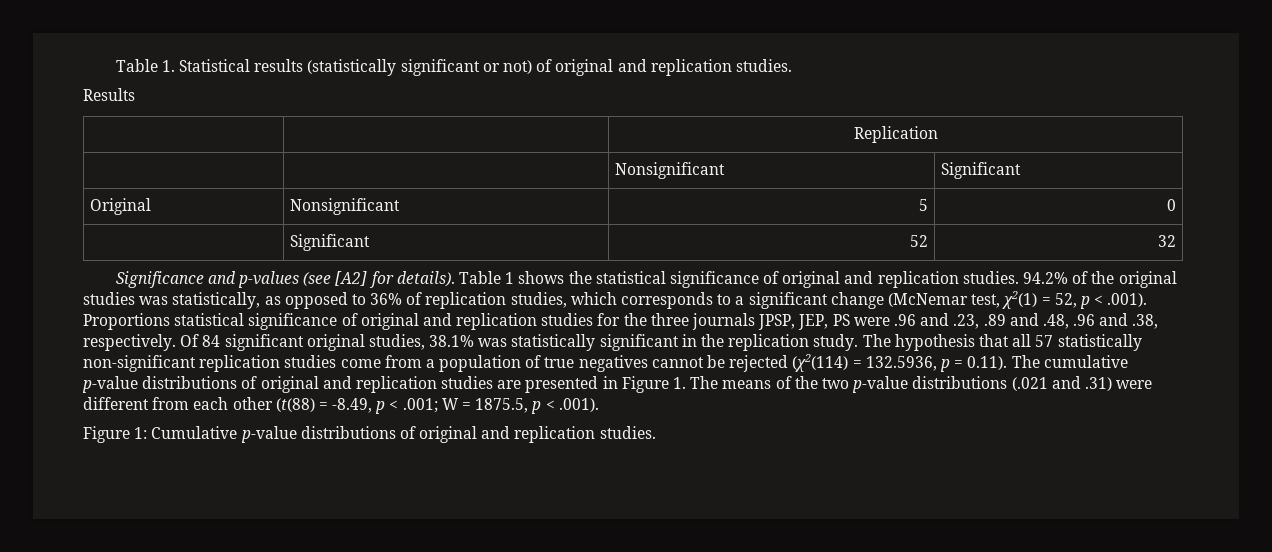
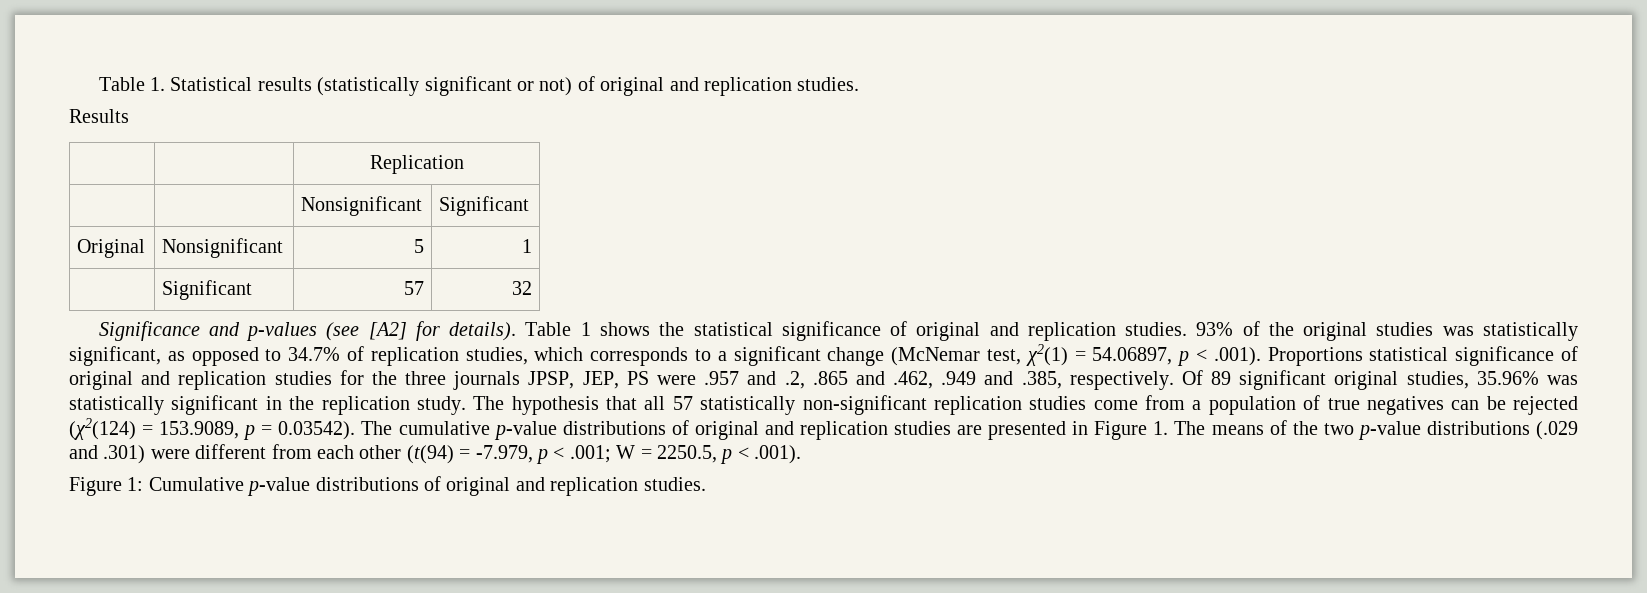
[1166,199,1176,211] 0 -> [521,239,532,253] 1
[909,235,928,247] 52 -> [403,281,424,295] 57
[1023,272,1069,284] 94.2% -> [1196,322,1234,336] 93%
[172,292,261,309] statistically, -> [1482,322,1578,341] [69,346,161,366] statistically significant,
[370,293,403,305] 36% -> [288,347,341,361] 34.7%
[1054,293,1077,308] 52, -> [1092,347,1173,365] 54.06897,
[893,313,1159,329] .96 and .23, .89 and .48, .96 and .38, -> [704,371,1062,389] .957 and .2, .865 and .462, .949 and .385,
[202,335,221,347] 84 -> [1211,371,1232,385] 89
[429,335,475,347] 38.1% -> [1476,371,1539,385] 35.96%
[651,357,704,368] cannot -> [1451,400,1480,410] can
[792,354,937,372] (χ2(114) = 132.5936, -> [69,418,240,440] (χ2(124) = 153.9089,
[967,356,1008,370] 0.11). -> [278,421,356,440] 0.03542).
[1011,376,1112,391] (.021 and .31) -> [1536,421,1579,440] [69,445,146,464] (.029 and .301)
[275,398,373,413] (t(88) = -8.49, -> [406,445,533,464] (t(94) = -7.979,
[475,398,529,413] 1875.5, -> [656,445,717,463] 2250.5,

